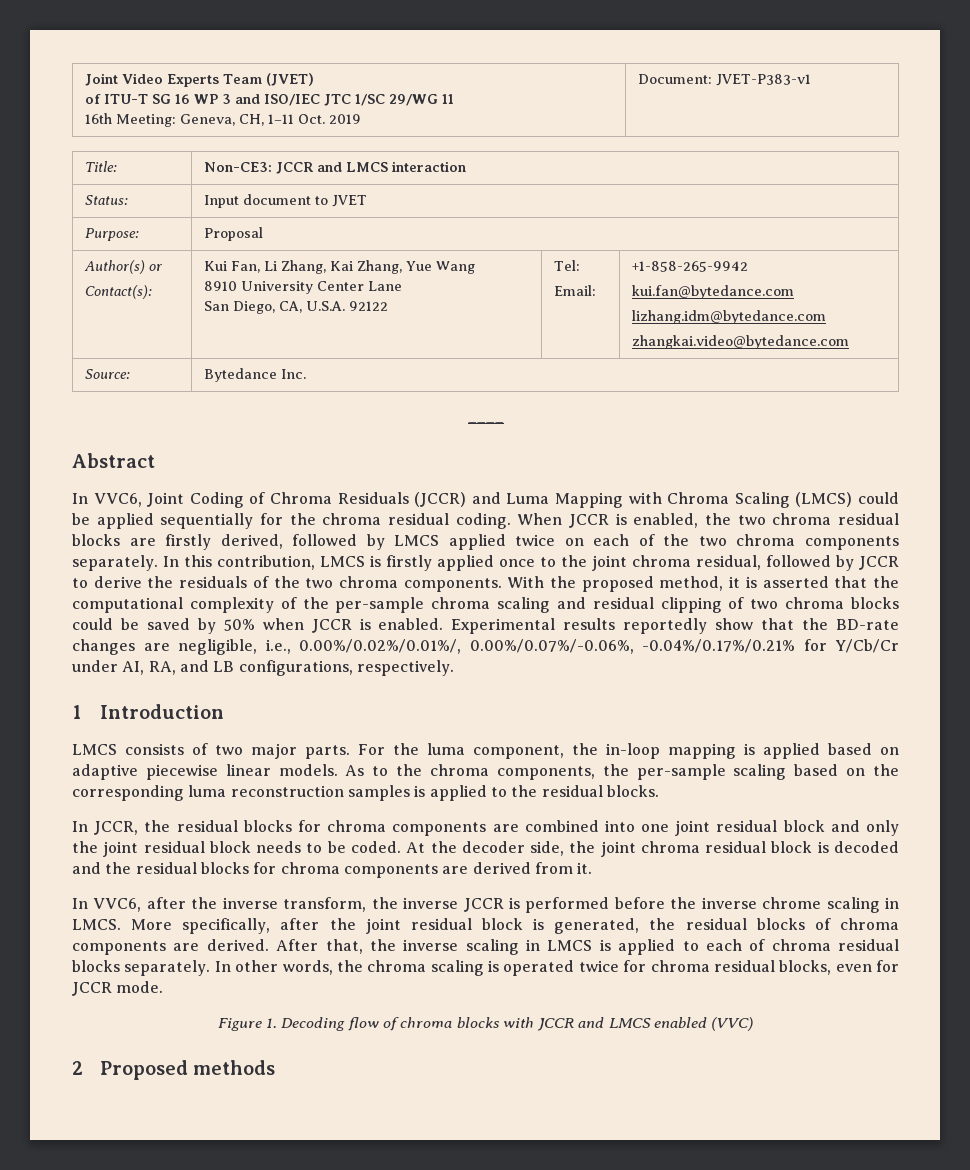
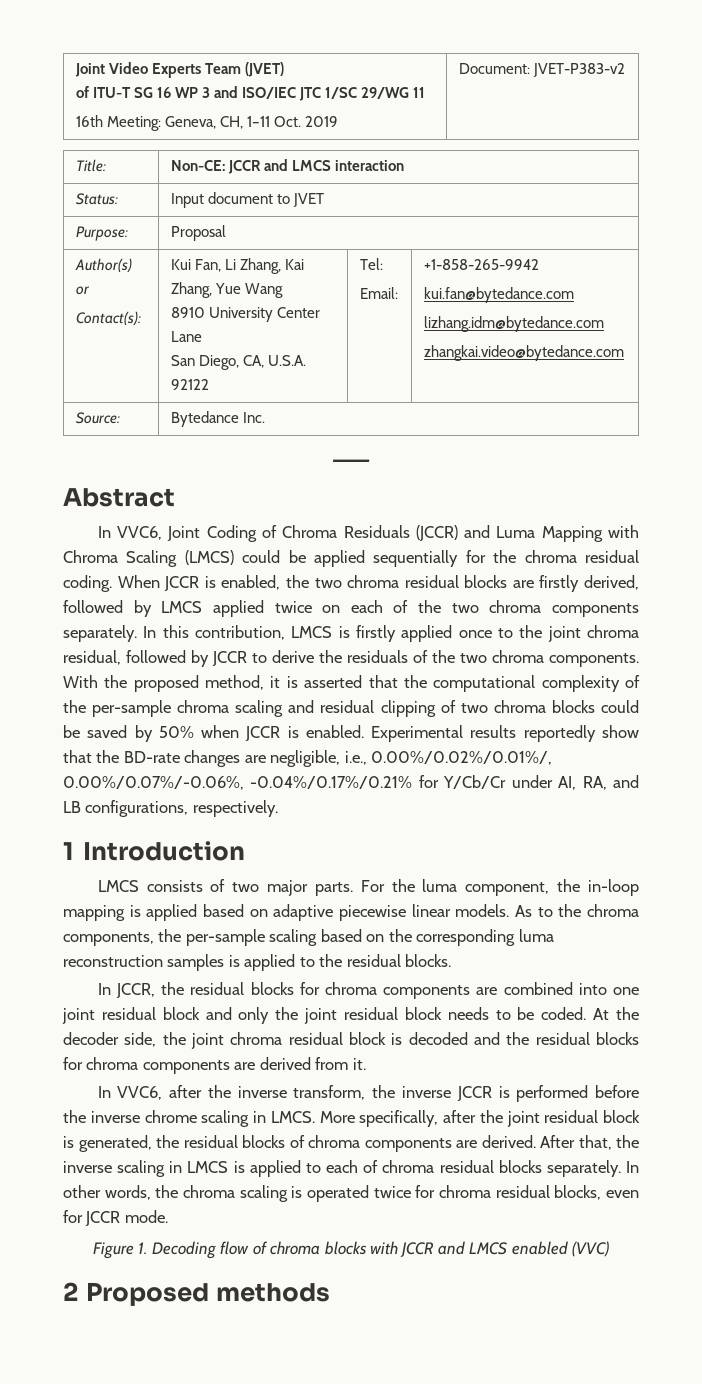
[715,74,811,86] JVET-P383-v1 -> [532,63,625,77] JVET-P383-v2
[203,162,272,172] Non-CE3: -> [170,160,225,171] Non-CE:

